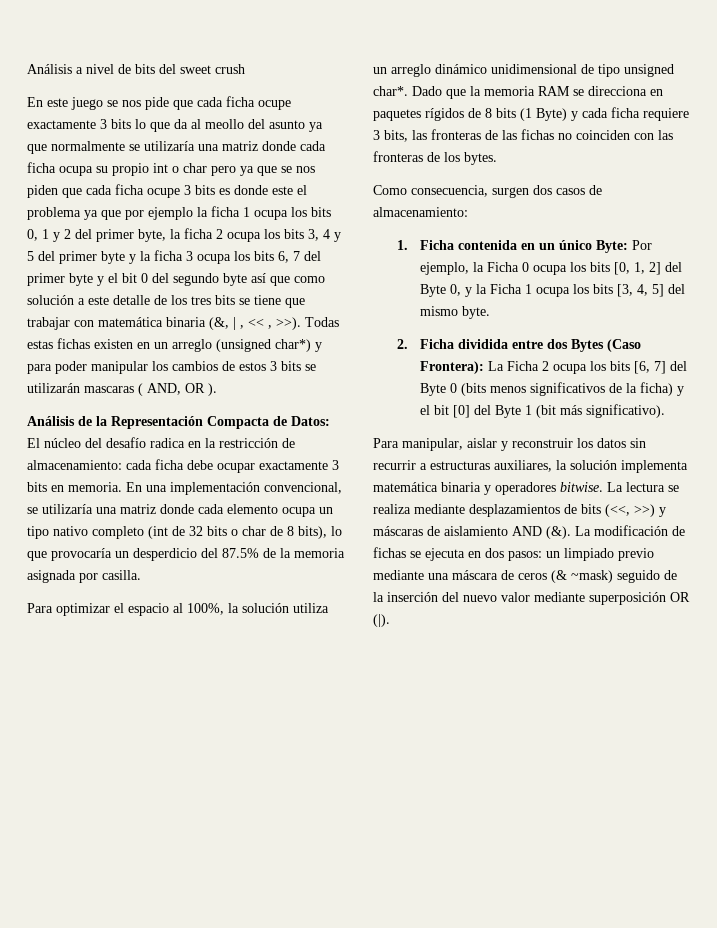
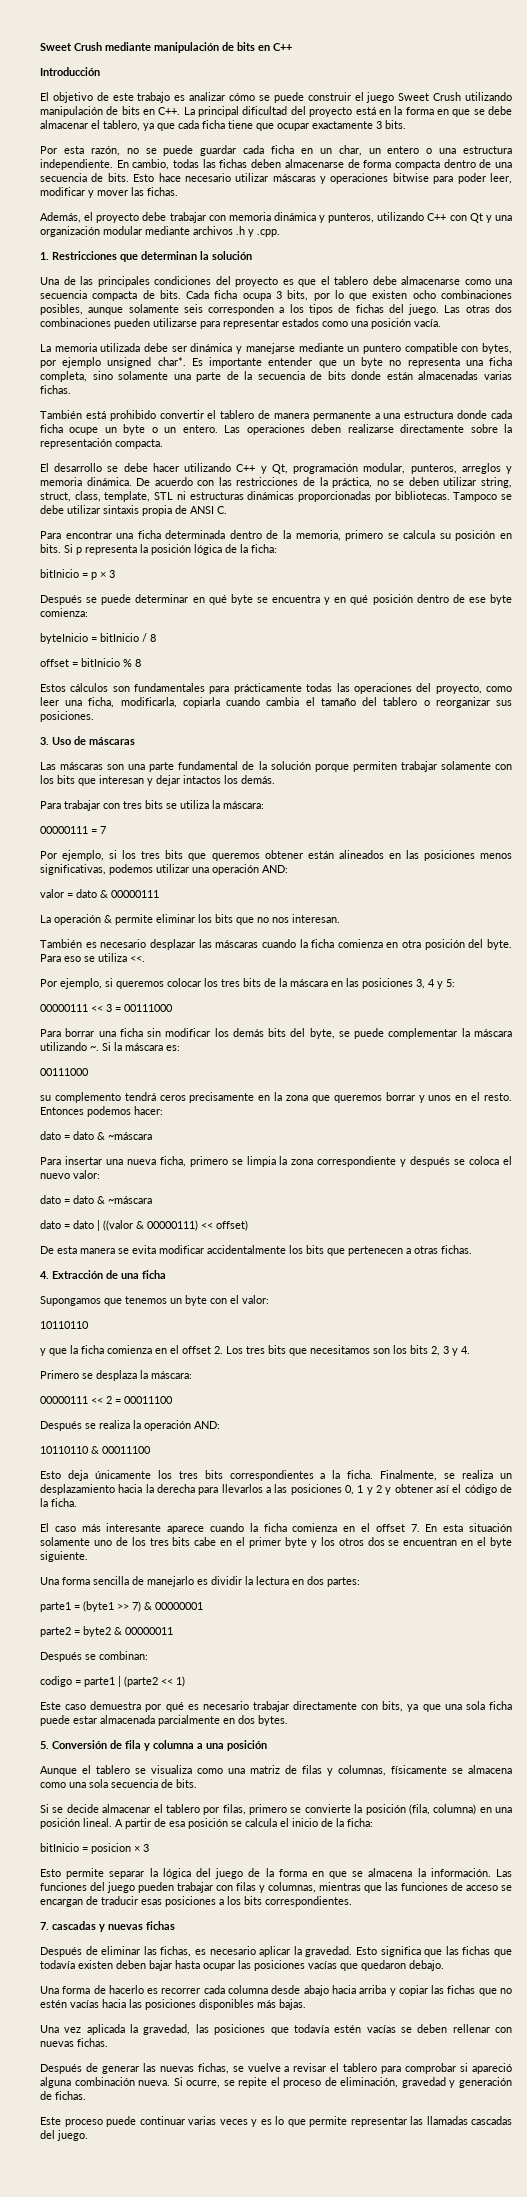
[27,64,245,74] [27,96,291,110] [27,119,323,132] [27,141,326,154] [27,162,315,176] [27,184,307,198] [27,206,331,220] [27,228,341,242] [27,250,321,264] [27,273,325,286] [27,295,305,308] [27,317,339,330] [27,338,322,352] [27,361,316,374] [27,383,217,396] [27,416,330,429] [27,437,295,448] [27,459,339,473] [27,482,342,495] [27,504,333,517] [27,526,342,539] [27,548,345,561] [27,570,141,583] [27,603,329,616] [373,64,674,77] [373,86,663,99] [373,107,689,121] [373,129,673,142] [373,151,497,165] [373,185,602,198] [373,207,468,217] [396,240,653,253] [420,262,683,275] [420,284,686,297] [420,306,491,319] [396,339,642,352] [420,361,688,374] [420,382,685,396] [420,404,666,418] [373,438,646,451] [373,460,688,473] [373,482,679,495] [373,504,666,517] [373,525,685,539] [373,547,654,561] [373,570,677,583] [373,592,690,605] [373,614,390,627] Análisis a nivel de bits del sweet crush // En este juego se nos pide que cada ficha ocupe exactamente 3 bits lo que da al meollo del asunto ya que normalmente se utilizaría una matriz donde cada ficha ocupa su propio int o char pero ya que se nos piden que cada ficha ocupe 3 bits es donde este el problema ya que por ejemplo la ficha 1 ocupa los bits 0, 1 y 2 del primer byte, la ficha 2 ocupa los bits 3, 4 y 5 del primer byte y la ficha 3 ocupa los bits 6, 7 del primer byte y el bit 0 del segundo byte así que como solución a este detalle de los tres bits se tiene que trabajar con matemática binaria (&, | , << , >>). Todas estas fichas existen en un arreglo (unsigned char*) y para poder manipular los cambios de estos 3 bits se utilizarán mascaras ( AND, OR ). // Análisis de la Representación Compacta de Datos: El núcleo del desafío radica en la restricción de almacenamiento: cada ficha debe ocupar exactamente 3 bits en memoria. En una implementación convencional, se utilizaría una matriz donde cada elemento ocupa un tipo nativo completo (int de 32 bits o char de 8 bits), lo que provocaría un desperdicio del 87.5% de la memoria asignada por casilla. // Para optimizar el espacio al 100%, la solución utiliza un arreglo dinámico unidimensional de tipo unsigned char*. Dado que la memoria RAM se direcciona en paquetes rígidos de 8 bits (1 Byte) y cada ficha requiere 3 bits, las fronteras de las fichas no coinciden con las fronteras de los bytes. // Como consecuencia, surgen dos casos de almacenamiento: // 1. Ficha contenida en un único Byte: Por ejemplo, la Ficha 0 ocupa los bits [0, 1, 2] del Byte 0, y la Ficha 1 ocupa los bits [3, 4, 5] del mismo byte. // 2. Ficha dividida entre dos Bytes (Caso Frontera): La Ficha 2 ocupa los bits [6, 7] del Byte 0 (bits menos significativos de la ficha) y el bit [0] del Byte 1 (bit más significativo). // Para manipular, aislar y reconstruir los datos sin recurrir a estructuras auxiliares, la solución implementa matemática binaria y operadores bitwise. La lectura se realiza mediante desplazamientos de bits (<<, >>) y máscaras de aislamiento AND (&). La modificación de fichas se ejecuta en dos pasos: un limpiado previo mediante una máscara de ceros (& ~mask) seguido de la inserción del nuevo valor mediante superposición OR (|). -> [40,42,292,53] [40,67,100,76] [40,92,512,103] [40,106,513,117] [40,120,406,131] [40,145,512,156] [40,159,512,170] [40,173,512,184] [40,187,178,198] [40,212,512,223] [40,226,280,237] [40,251,252,262] [40,276,512,287] [40,290,512,301] [40,304,512,315] [40,318,441,329] [40,343,512,354] [40,357,512,368] [40,371,513,382] [40,385,71,394] [40,410,513,421] [40,424,512,435] [40,438,163,449] [40,463,512,474] [40,477,512,488] [40,491,512,502] [40,505,227,516] [40,530,512,541] [40,544,277,555] [40,569,115,580] [40,594,512,605] [40,608,88,617] [40,633,156,644] [40,658,141,667] [40,683,512,694] [40,697,512,708] [40,711,94,722] [40,736,135,745] [40,761,512,772] [40,775,275,786] [40,800,264,811] [40,826,106,834] [40,850,512,861] [40,864,288,875] [40,889,159,898] [40,914,340,925] [40,939,513,950] [40,953,145,962] [40,978,455,989] [40,1004,173,1012] [40,1028,512,1039] [40,1042,180,1051] [40,1068,89,1076] [40,1092,513,1103] [40,1106,163,1117] [40,1131,152,1140] [40,1156,512,1167] [40,1170,100,1179] [40,1195,152,1204] [40,1220,248,1231] [40,1245,472,1256] [40,1270,166,1279] [40,1295,269,1306] [40,1321,89,1329] [40,1345,470,1356] [40,1370,192,1381] [40,1396,173,1404] [40,1420,220,1431] [40,1446,151,1454] [40,1470,512,1481] [40,1484,512,1495] [40,1498,77,1507] [40,1523,513,1534] [40,1537,512,1548] [40,1551,88,1562] [40,1576,360,1587] [40,1601,203,1612] [40,1626,173,1637] [40,1651,148,1662] [40,1676,185,1687] [40,1701,512,1712] [40,1715,288,1726] [40,1740,267,1751] [40,1765,512,1776] [40,1779,197,1788] [40,1804,512,1815] [40,1818,373,1829] [40,1843,149,1854] [40,1868,512,1879] [40,1882,512,1893] [40,1896,352,1907] [40,1921,175,1932] [40,1946,513,1957] [40,1960,444,1971] [40,1985,513,1996] [40,1999,306,2010] [40,2024,512,2035] [40,2038,108,2047] [40,2063,512,2074] [40,2077,513,2088] [40,2091,86,2100] [40,2116,512,2127] [40,2130,88,2141] Sweet Crush mediante manipulación de bits en C++ // Introducción // El objetivo de este trabajo es analizar cómo se puede construir el juego Sweet Crush utilizando manipulación de bits en C++. La principal dificultad del proyecto está en la forma en que se debe almacenar el tablero, ya que cada ficha tiene que ocupar exactamente 3 bits. // Por esta razón, no se puede guardar cada ficha en un char, un entero o una estructura independiente. En cambio, todas las fichas deben almacenarse de forma compacta dentro de una secuencia de bits. Esto hace necesario utilizar máscaras y operaciones bitwise para poder leer, modificar y mover las fichas. // Además, el proyecto debe trabajar con memoria dinámica y punteros, utilizando C++ con Qt y una organización modular mediante archivos .h y .cpp. // 1. Restricciones que determinan la solución // Una de las principales condiciones del proyecto es que el tablero debe almacenarse como una secuencia compacta de bits. Cada ficha ocupa 3 bits, por lo que existen ocho combinaciones posibles, aunque solamente seis corresponden a los tipos de fichas del juego. Las otras dos combinaciones pueden utilizarse para representar estados como una posición vacía. // La memoria utilizada debe ser dinámica y manejarse mediante un puntero compatible con bytes, por ejemplo unsigned char*. Es importante entender que un byte no representa una ficha completa, sino solamente una parte de la secuencia de bits donde están almacenadas varias fichas. // También está prohibido convertir el tablero de manera permanente a una estructura donde cada ficha ocupe un byte o un entero. Las operaciones deben realizarse directamente sobre la representación compacta. // El desarrollo se debe hacer utilizando C++ y Qt, programación modular, punteros, arreglos y memoria dinámica. De acuerdo con las restricciones de la práctica, no se deben utilizar string, struct, class, template, STL ni estructuras dinámicas proporcionadas por bibliotecas. Tampoco se debe utilizar sintaxis propia de ANSI C. // Para encontrar una ficha determinada dentro de la memoria, primero se calcula su posición en bits. Si p representa la posición lógica de la ficha: // bitInicio = p × 3 // Después se puede determinar en qué byte se encuentra y en qué posición dentro de ese byte comienza: // byteInicio = bitInicio / 8 // offset = bitInicio % 8 // Estos cálculos son fundamentales para prácticamente todas las operaciones del proyecto, como leer una ficha, modificarla, copiarla cuando cambia el tamaño del tablero o reorganizar sus posiciones. // 3. Uso de máscaras // Las máscaras son una parte fundamental de la solución porque permiten trabajar solamente con los bits que interesan y dejar intactos los demás. // Para trabajar con tres bits se utiliza la máscara: // 00000111 = 7 // Por ejemplo, si los tres bits que queremos obtener están alineados en las posiciones menos significativas, podemos utilizar una operación AND: // valor = dato & 00000111 // La operación & permite eliminar los bits que no nos interesan. // También es necesario desplazar las máscaras cuando la ficha comienza en otra posición del byte. Para eso se utiliza <<. // Por ejemplo, si queremos colocar los tres bits de la máscara en las posiciones 3, 4 y 5: // 00000111 << 3 = 00111000 // Para borrar una ficha sin modificar los demás bits del byte, se puede complementar la máscara utilizando ~. Si la máscara es: // 00111000 // su complemento tendrá ceros precisamente en la zona que queremos borrar y unos en el resto. Entonces podemos hacer: // dato = dato & ~máscara // Para insertar una nueva ficha, primero se limpia la zona correspondiente y después se coloca el nuevo valor: // dato = dato & ~máscara // dato = dato | ((valor & 00000111) << offset) // De esta manera se evita modificar accidentalmente los bits que pertenecen a otras fichas. // 4. Extracción de una ficha // Supongamos que tenemos un byte con el valor: // 10110110 // y que la ficha comienza en el offset 2. Los tres bits que necesitamos son los bits 2, 3 y 4. // Primero se desplaza la máscara: // 00000111 << 2 = 00011100 // Después se realiza la operación AND: // 10110110 & 00011100 // Esto deja únicamente los tres bits correspondientes a la ficha. Finalmente, se realiza un desplazamiento hacia la derecha para llevarlos a las posiciones 0, 1 y 2 y obtener así el código de la ficha. // El caso más interesante aparece cuando la ficha comienza en el offset 7. En esta situación solamente uno de los tres bits cabe en el primer byte y los otros dos se encuentran en el byte siguiente. // Una forma sencilla de manejarlo es dividir la lectura en dos partes: // parte1 = (byte1 >> 7) & 00000001 // parte2 = byte2 & 00000011 // Después se combinan: // codigo = parte1 | (parte2 << 1) // Este caso demuestra por qué es necesario trabajar directamente con bits, ya que una sola ficha puede estar almacenada parcialmente en dos bytes. // 5. Conversión de fila y columna a una posición // Aunque el tablero se visualiza como una matriz de filas y columnas, físicamente se almacena como una sola secuencia de bits. // Si se decide almacenar el tablero por filas, primero se convierte la posición (fila, columna) en una posición lineal. A partir de esa posición se calcula el inicio de la ficha: // bitInicio = posicion × 3 // Esto permite separar la lógica del juego de la forma en que se almacena la información. Las funciones del juego pueden trabajar con filas y columnas, mientras que las funciones de acceso se encargan de traducir esas posiciones a los bits correspondientes. // 7. cascadas y nuevas fichas // Después de eliminar las fichas, es necesario aplicar la gravedad. Esto significa que las fichas que todavía existen deben bajar hasta ocupar las posiciones vacías que quedaron debajo. // Una forma de hacerlo es recorrer cada columna desde abajo hacia arriba y copiar las fichas que no estén vacías hacia las posiciones disponibles más bajas. // Una vez aplicada la gravedad, las posiciones que todavía estén vacías se deben rellenar con nuevas fichas. // Después de generar las nuevas fichas, se vuelve a revisar el tablero para comprobar si apareció alguna combinación nueva. Si ocurre, se repite el proceso de eliminación, gravedad y generación de fichas. // Este proceso puede continuar varias veces y es lo que permite representar las llamadas cascadas del juego.

